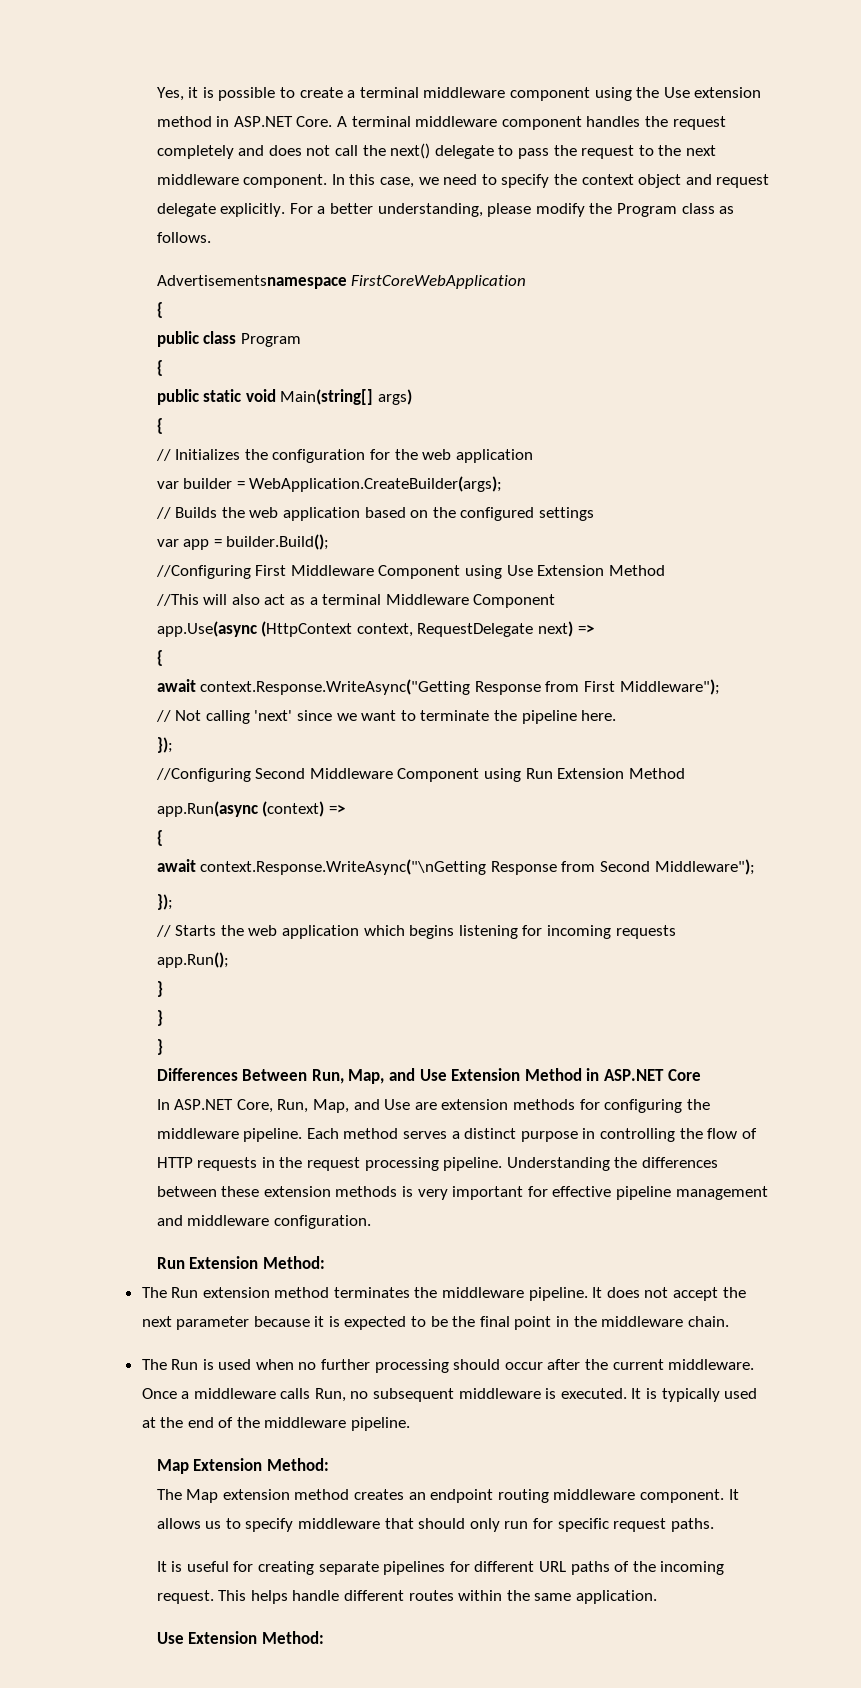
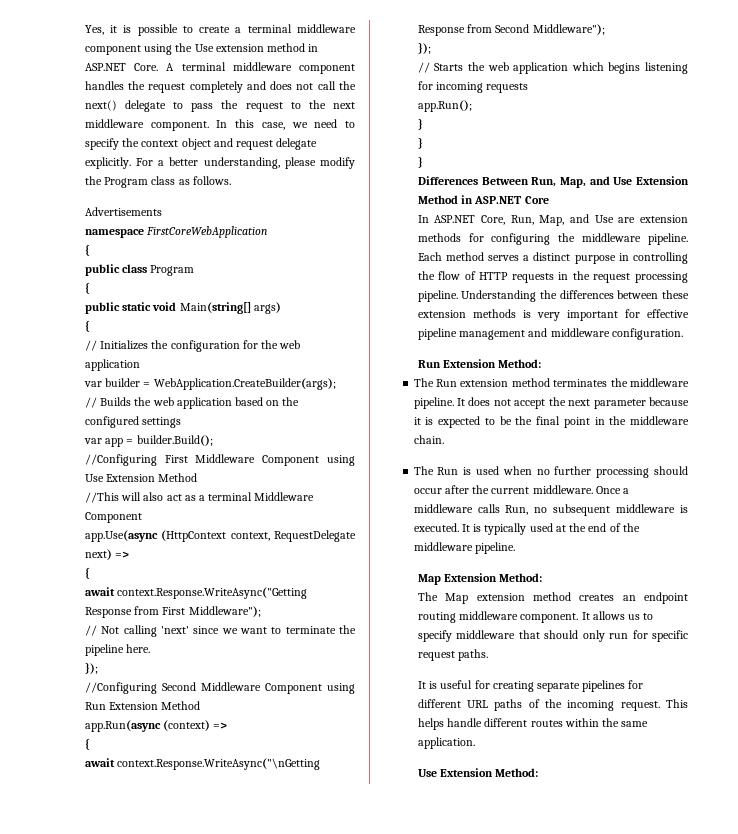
[156,275,347,289] Advertisementsnamespace -> [84,207,162,216] [84,229,144,238] Advertisements // namespace

